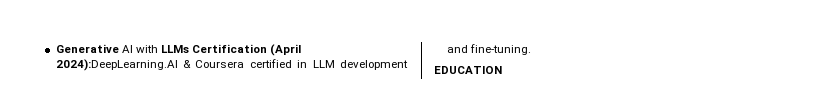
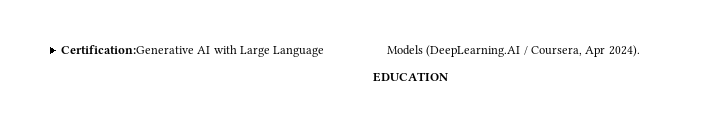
[55,44,119,53] Generative -> [60,45,194,54] Certification:Generative
[160,44,302,56] [55,59,408,71] [446,44,531,55] LLMs Certification (April 2024):DeepLearning.AI & Coursera certified in LLM development and fine-tuning. -> [239,45,640,57] Large Language Models (DeepLearning.AI / Coursera, Apr 2024).

